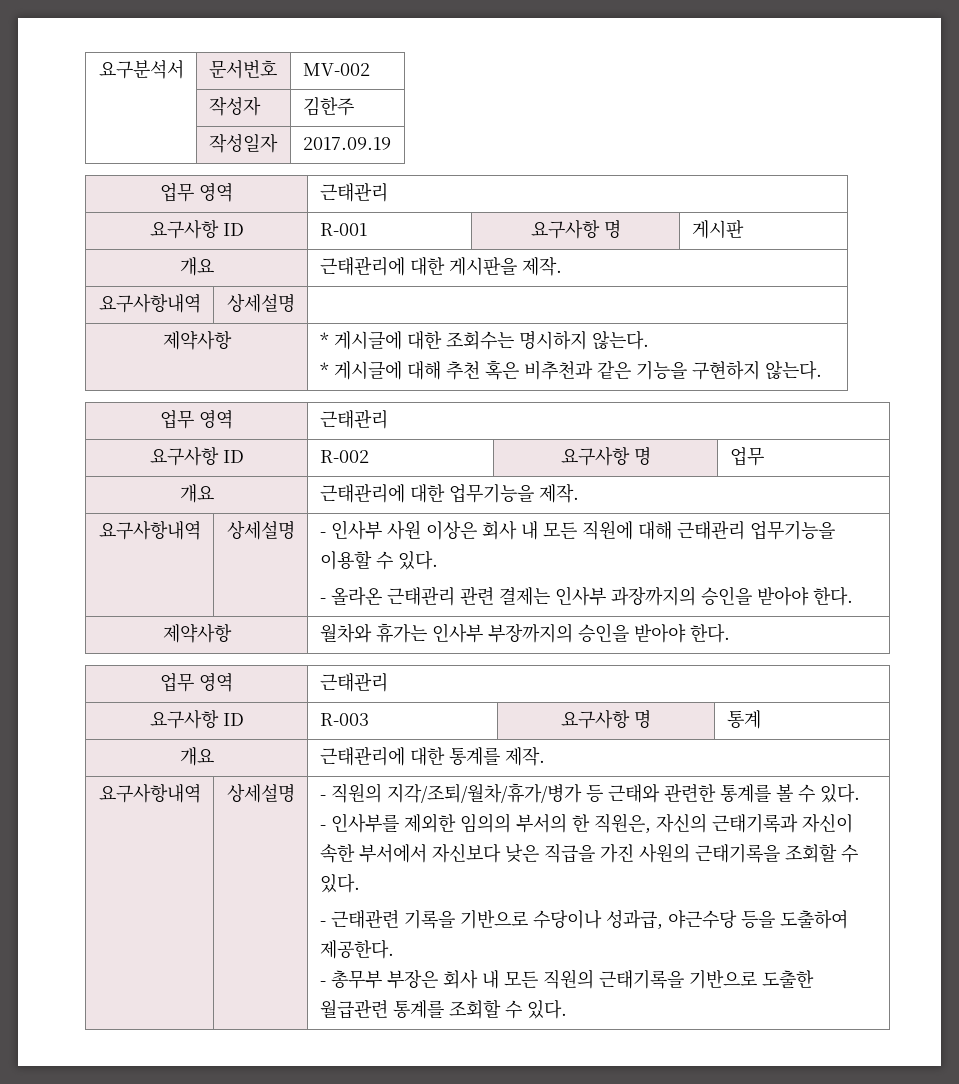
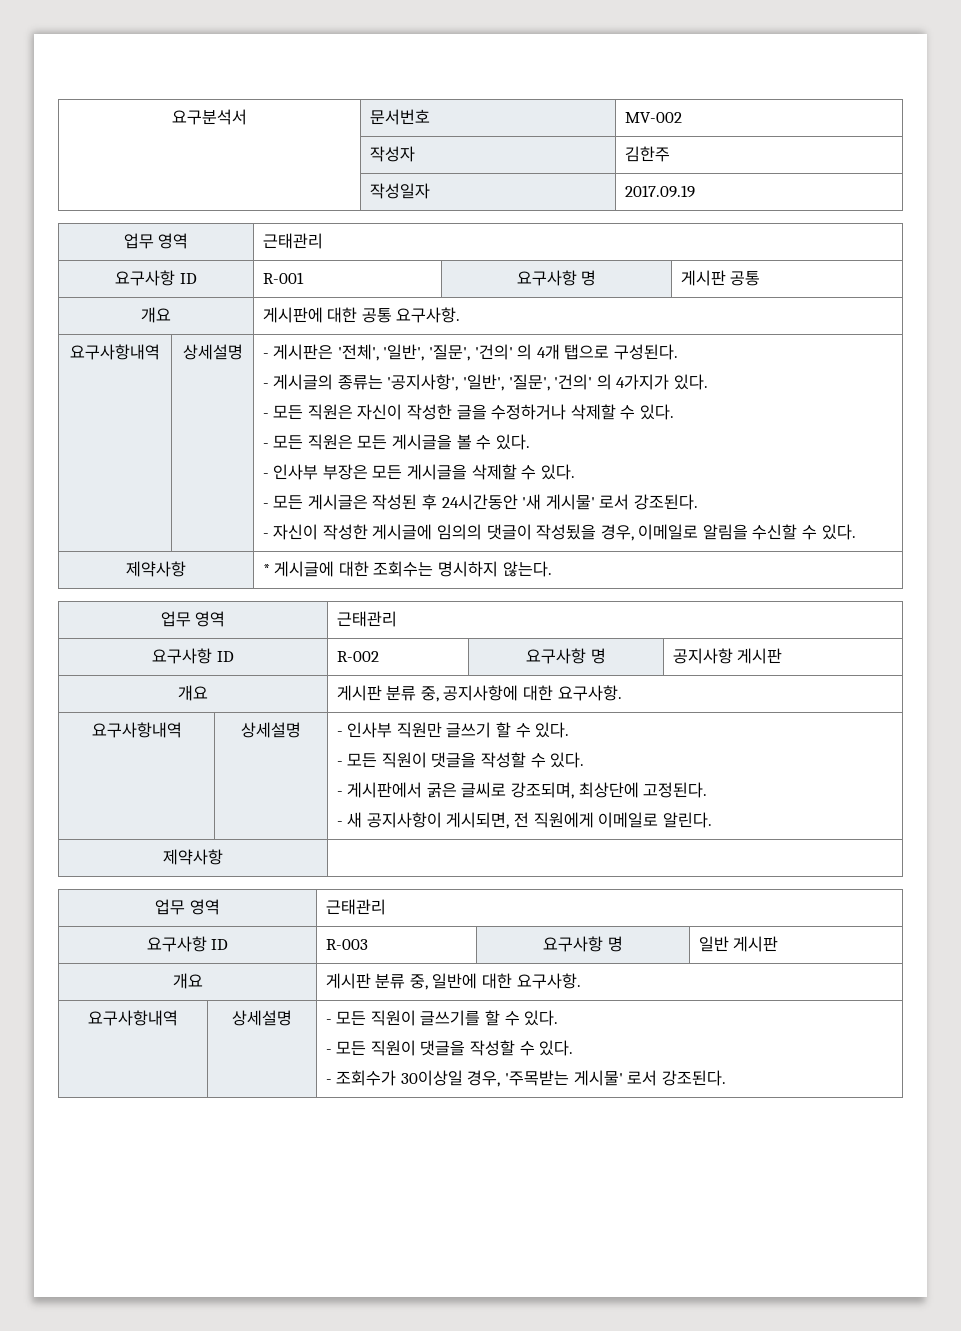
[179,257,214,276] [319,257,562,276] [98,294,201,313] [226,293,295,313] // 개요 | 근태관리에 대한 게시판을 제작. // 요구사항내역 | 상세설명 | -> [730,271,761,286] [141,307,171,323] [262,307,461,323] [70,344,160,360] [182,344,243,360] [262,344,678,361] [262,374,708,391] [262,404,674,420] [262,434,530,450] [262,464,575,480] [262,494,698,510] [262,524,856,541] 공통 // 개요 | 게시판에 대한 공통 요구사항. // 요구사항내역 | 상세설명 | - 게시판은 '전체', '일반', '질문', '건의' 의 4개 탭으로 구성된다. // - 게시글의 종류는 '공지사항', '일반', '질문', '건의' 의 4가지가 있다. // - 모든 직원은 자신이 작성한 글을 수정하거나 삭제할 수 있다. // - 모든 직원은 모든 게시글을 볼 수 있다. // - 인사부 부장은 모든 게시글을 삭제할 수 있다. // - 모든 게시글은 작성된 후 24시간동안 '새 게시물' 로서 강조된다. // - 자신이 작성한 게시글에 임의의 댓글이 작성됬을 경우, 이메일로 알림을 수신할 수 있다.
[319,360,822,380] // * 게시글에 대해 추천 혹은 비추천과 같은 기능을 구현하지 않는다. -> (552, 569) none
[729,447,764,466] [179,484,214,503] [319,484,579,503] [98,521,201,540] [226,520,295,540] [319,520,835,540] [319,550,438,570] [319,586,853,606] [162,623,232,643] [319,623,730,643] 업무 // 개요 | 근태관리에 대한 업무기능을 제작. // 요구사항내역 | 상세설명 | - 인사부 사원 이상은 회사 내 모든 직원에 대해 근태관리 업무기능을 이용할 수 있다. // - 올라온 근태관리 관련 결제는 인사부 과장까지의 승인을 받아야 한다. // 제약사항 | 월차와 휴가는 인사부 부장까지의 승인을 받아야 한다. -> [672,648,783,664] [178,685,208,701] [336,685,622,702] [91,722,182,738] [241,722,301,738] [336,722,570,738] [336,752,585,768] [336,782,708,799] [336,812,712,829] [163,849,223,865] 공지사항 게시판 // 개요 | 게시판 분류 중, 공지사항에 대한 요구사항. // 요구사항내역 | 상세설명 | - 인사부 직원만 글쓰기 할 수 있다. // - 모든 직원이 댓글을 작성할 수 있다. // - 게시판에서 굵은 글씨로 강조되며, 최상단에 고정된다. // - 새 공지사항이 게시되면, 전 직원에게 이메일로 알린다. // 제약사항 |
[726,710,761,729] [179,747,214,766] [319,747,545,766] [98,784,201,803] [226,783,295,803] [319,783,860,803] [319,813,853,834] [319,843,858,863] [319,873,360,893] [319,910,848,930] [319,939,394,959] [319,969,814,989] [319,999,567,1019] 통계 // 개요 | 근태관리에 대한 통계를 제작. // 요구사항내역 | 상세설명 | - 직원의 지각/조퇴/월차/휴가/병가 등 근태와 관련한 통계를 볼 수 있다. // - 인사부를 제외한 임의의 부서의 한 직원은, 자신의 근태기록과 자신이 속한 부서에서 자신보다 낮은 직급을 가진 사원의 근태기록을 조회할 수 있다. // - 근태관련 기록을 기반으로 수당이나 성과급, 야근수당 등을 도출하여 제공한다. // - 총무부 부장은 회사 내 모든 직원의 근태기록을 기반으로 도출한 월급관련 통계를 조회할 수 있다. -> [698,936,779,952] [172,973,203,989] [325,973,581,990] [88,1010,178,1026] [232,1010,292,1026] [325,1010,559,1026] [325,1040,574,1056] [325,1070,726,1087] 일반 게시판 // 개요 | 게시판 분류 중, 일반에 대한 요구사항. // 요구사항내역 | 상세설명 | - 모든 직원이 글쓰기를 할 수 있다. // - 모든 직원이 댓글을 작성할 수 있다. // - 조회수가 30이상일 경우, '주목받는 게시물' 로서 강조된다.

